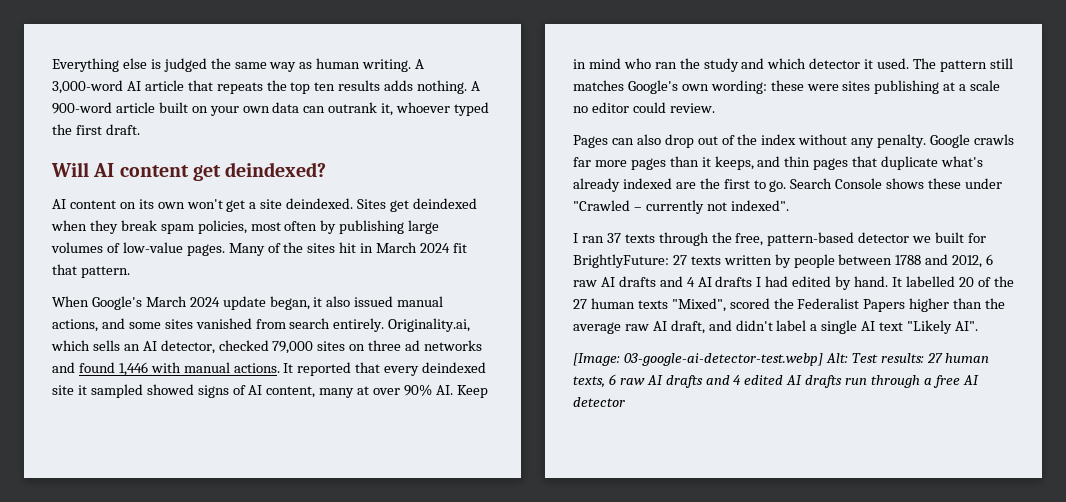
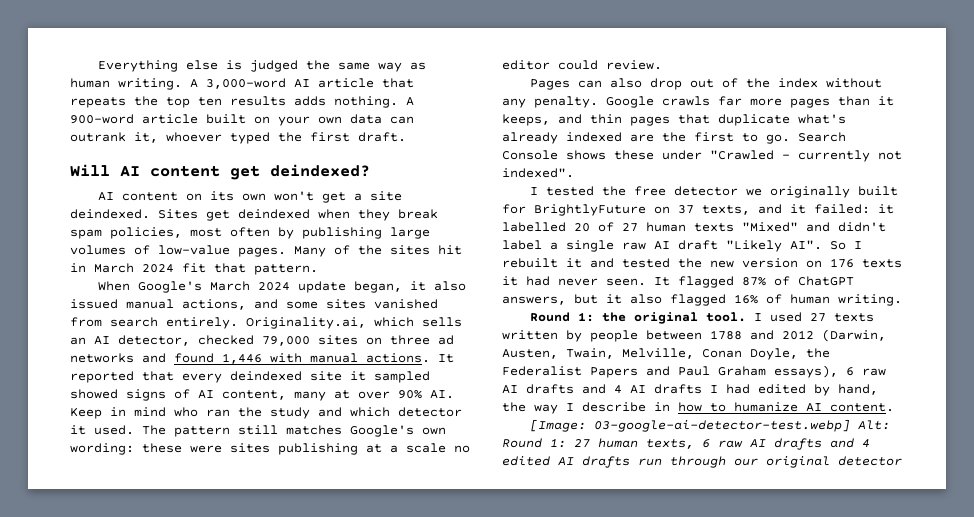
[581,232,855,246] ran 37 texts through the free, pattern-based -> [546,186,667,196] tested the free
(932, 239) none -> [770,186,851,198] originally
[573,254,669,268] BrightlyFuture: -> [534,204,894,216] [502,222,886,232] [502,240,862,252] [502,258,902,268] [502,276,854,288] [502,294,902,306] [530,312,803,324] BrightlyFuture on 37 texts, and it failed: it labelled 20 of 27 human texts "Mixed" and didn't label a single raw AI draft "Likely AI". So I rebuilt it and tested the new version on 176 texts it had never seen. It flagged 87% of ChatGPT answers, but it also flagged 16% of human writing. // Round 1: the original tool. I used
[952,255,983,268] 2012, -> [782,329,886,342] [502,348,830,360] [502,365,838,378] 2012 (Darwin, Austen, Twain, Melville, Conan Doyle, the Federalist Papers and Paul Graham essays),
[854,276,1014,287] [573,298,1006,312] [573,320,978,334] hand. It labelled 20 of the 27 human texts "Mixed", scored the Federalist Papers higher than the average raw AI draft, and didn't label a single AI text "Likely AI". -> [838,384,878,395] [502,402,894,414] hand, the way I describe in how to humanize AI content.
[851,353,924,363] Test results: -> [502,438,566,448] Round 1:
[923,375,979,388] a free AI -> [734,456,830,468] our original

